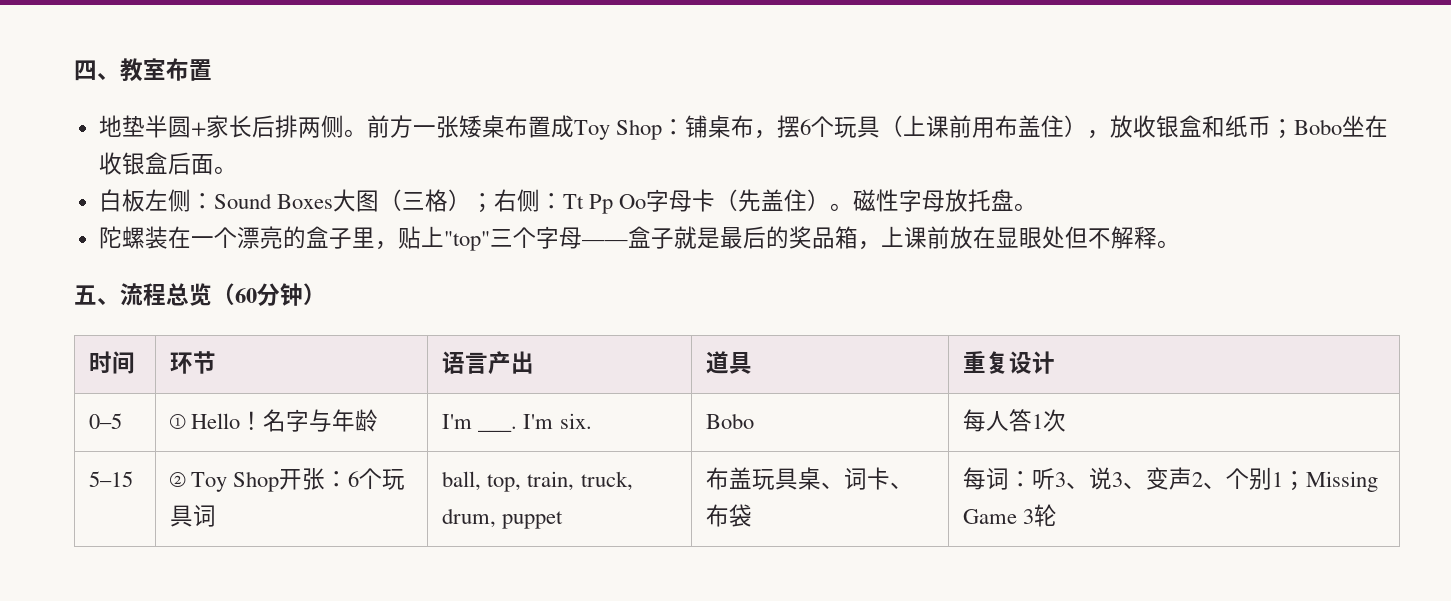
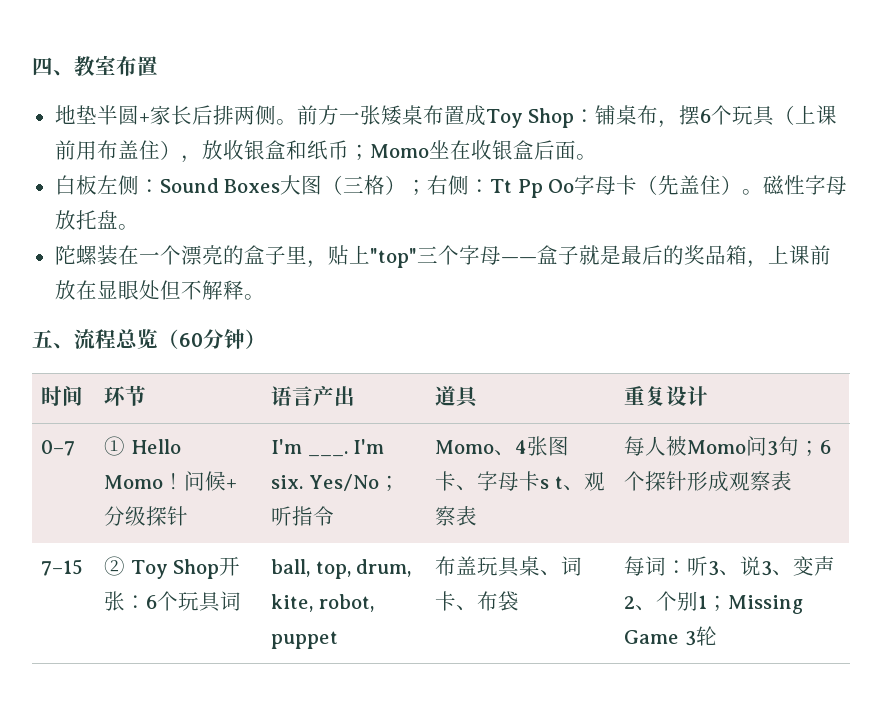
[1293,119,1342,135] Bobo -> [369,144,429,158] Momo
[89,413,123,429] 0–5 -> [41,440,76,456] 0–7
[240,409,379,432] ！名字与年龄 -> [104,471,238,491] [104,506,189,526] Momo！问候+分级探针
[706,413,755,429] [963,409,1067,432] [89,471,134,487] | Bobo | 每人答1次 // 5–15 -> [308,474,400,491] [271,506,335,526] [435,436,570,456] [435,471,605,491] [435,506,478,526] [624,436,832,456] [624,471,793,492] [41,559,84,576] Yes/No；听指令 | Momo、4张图卡、字母卡s t、观察表 | 每人被Momo问3句；6个探针形成观察表 // 7–15
[527,471,633,491] [442,508,497,528] train, truck, drum, -> [356,559,412,577] [271,594,374,612] drum, kite, robot,

